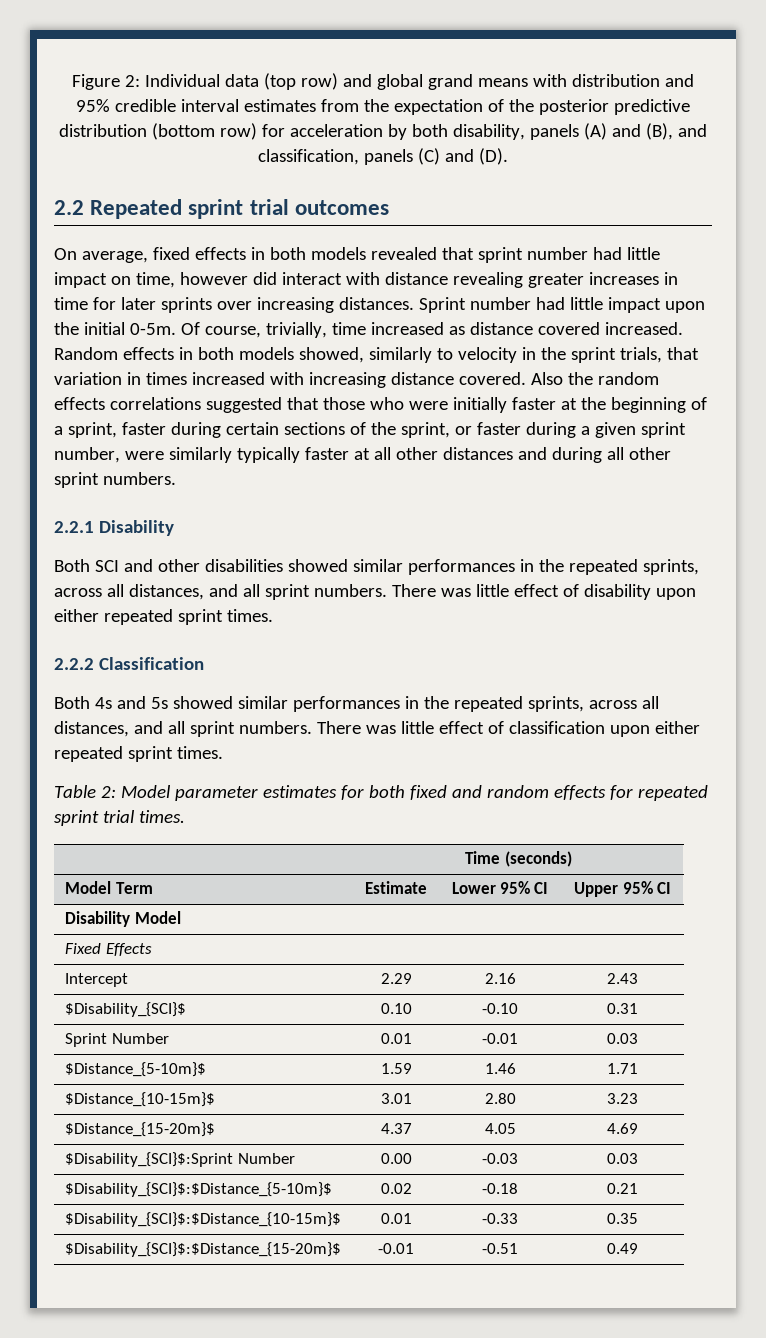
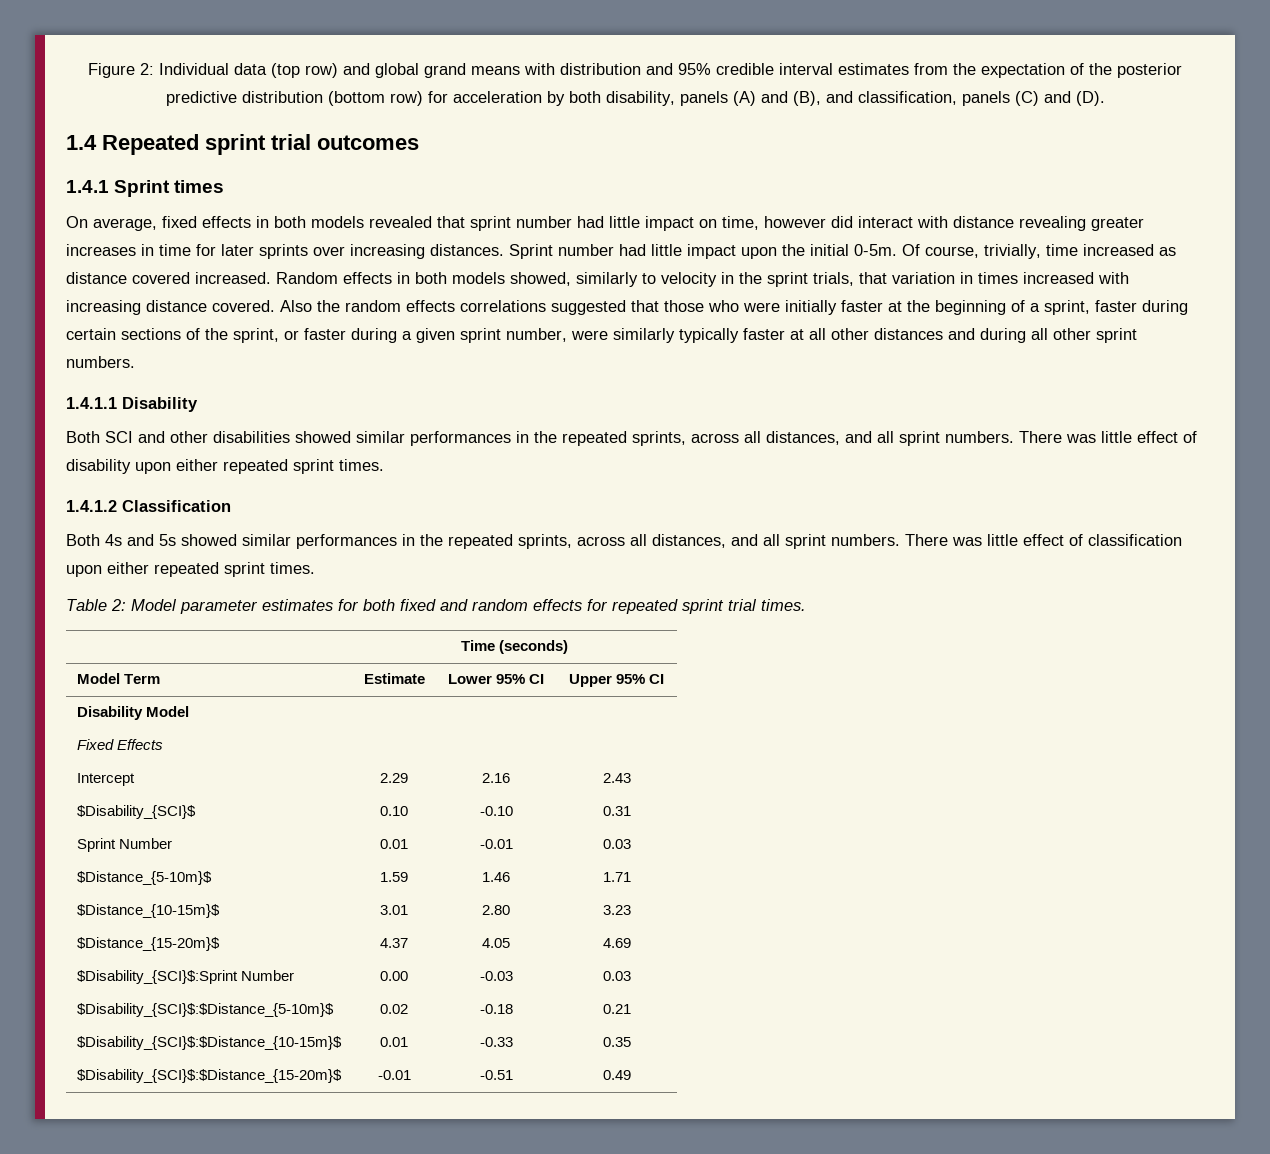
[54,200,84,215] 2.2 -> [66,135,97,150] 1.4
(389, 207) none -> [66,180,225,197] // 1.4.1 Sprint times
[54,521,94,533] 2.2.1 -> [66,397,117,409] 1.4.1.1
[54,658,94,670] 2.2.2 -> [66,500,117,512] 1.4.1.2

